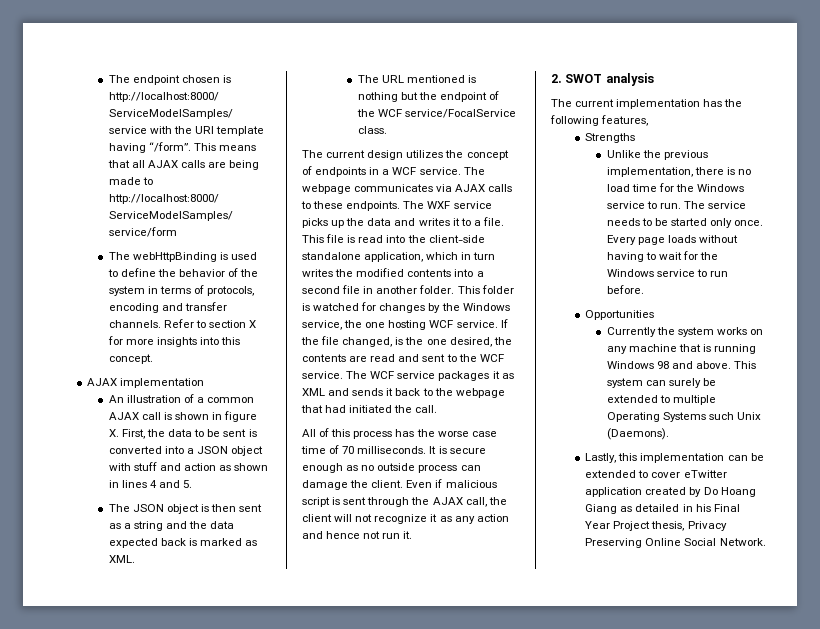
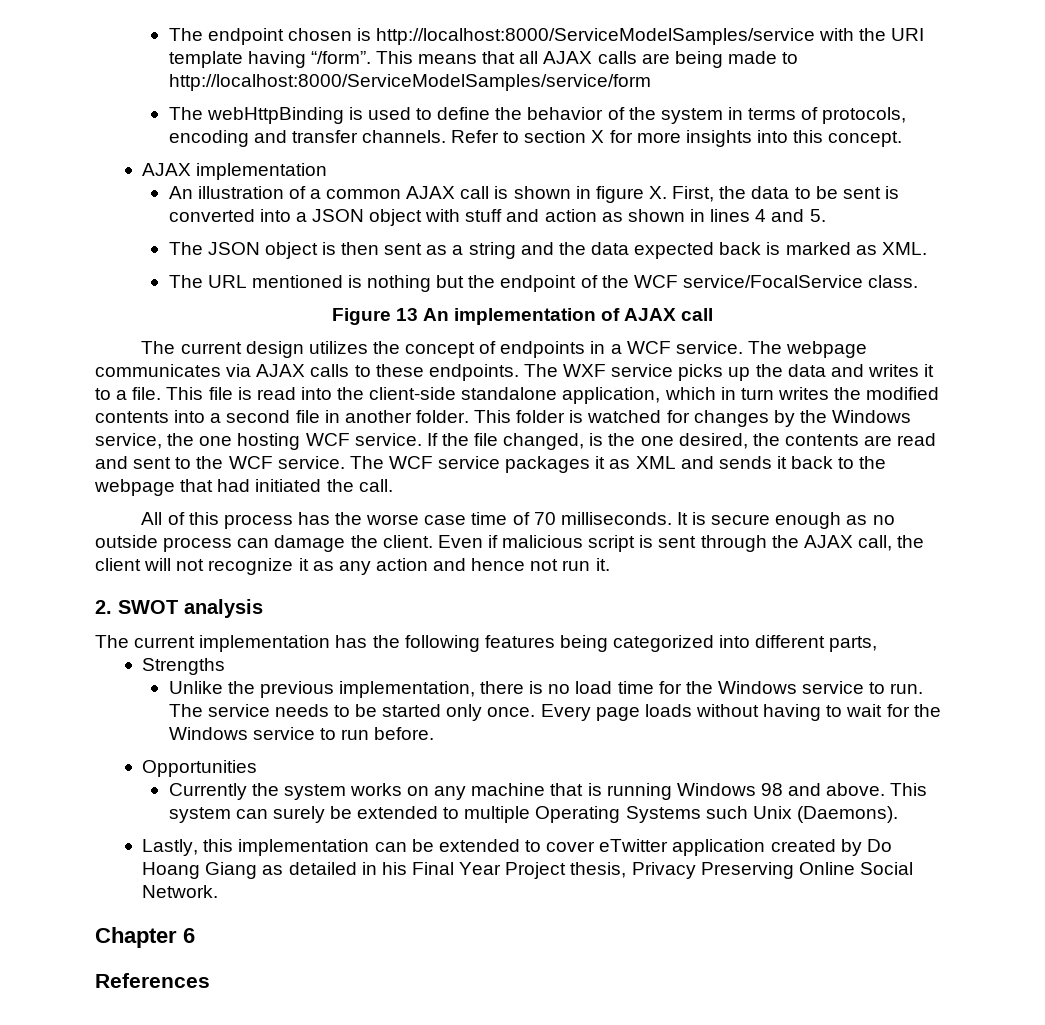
(387, 130) none -> [331,308,714,325] // Figure 13 An implementation of AJAX call
[601,115,649,126] features, -> [484,635,878,652] features being categorized into different parts,
(766, 542) none -> [95,927,195,948] [95,973,210,988] // Chapter 6 // References

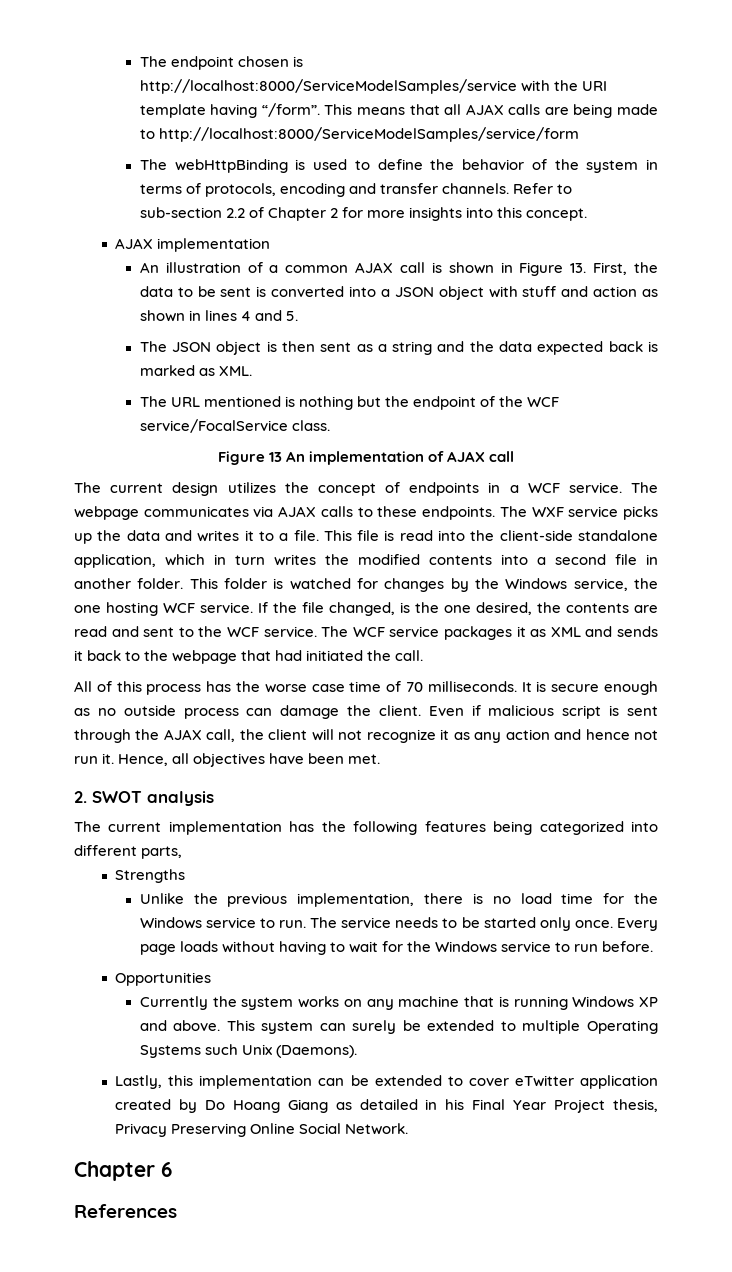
[524,130,605,143] section X -> [139,207,338,221] sub-section 2.2 of Chapter 2
[595,186,667,203] figure X. -> [519,262,587,276] Figure 13.
(610, 564) none -> [118,753,381,767] Hence, all objectives have been met.
[760,783,783,796] 98 -> [638,997,658,1007] XP

